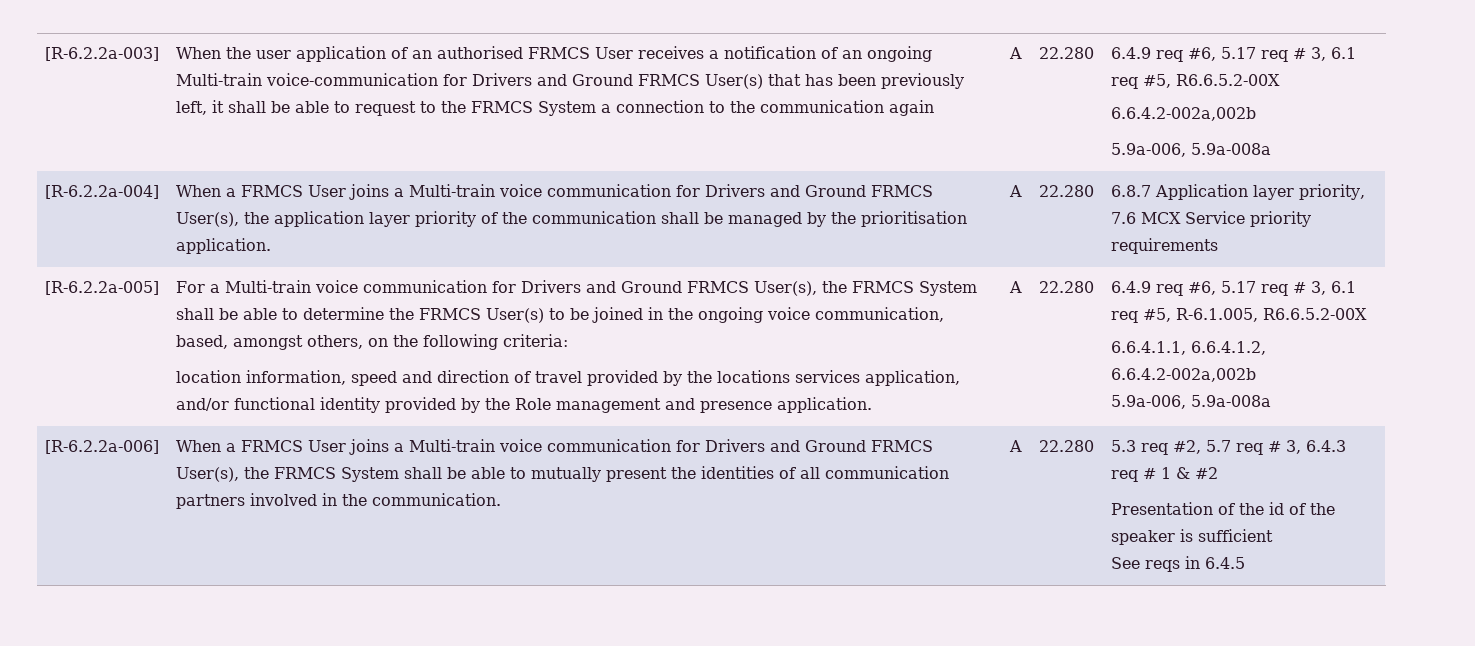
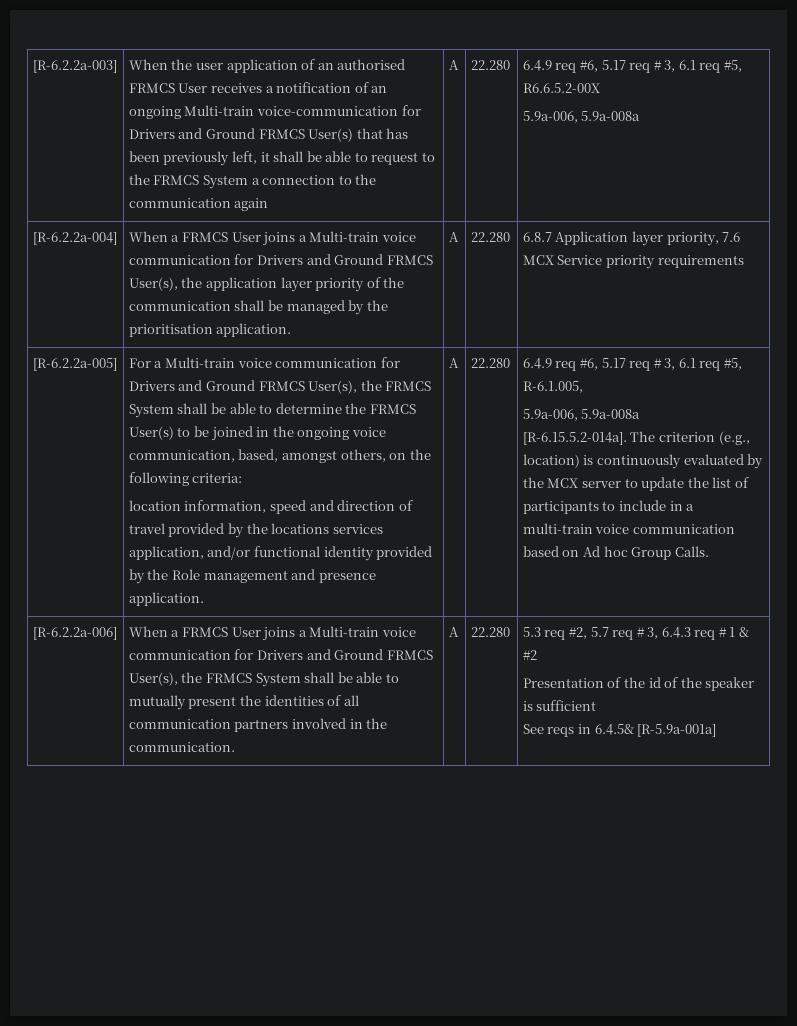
[1111,107,1257,121] // 6.6.4.2-002a,002b -> (600, 88) none
[1263,308,1368,320] [1111,341,1267,355] [1111,368,1257,382] [1111,395,1272,409] R6.6.5.2-00X // 6.6.4.1.1, 6.6.4.1.2, 6.6.4.2-002a,002b // 5.9a-006, 5.9a-008a -> [522,409,641,421] [522,431,750,445] [522,454,764,469] [522,477,749,491] [522,500,695,514] [522,523,735,534] [522,546,709,560] // 5.9a-006, 5.9a-008a // [R-6.15.5.2-014a]. The criterion (e.g., location) is continuously evaluated by the MCX server to update the list of participants to include in a multi-train voice communication based on Ad hoc Group Calls.
[1205,557,1246,569] 6.4.5 -> [594,724,717,737] 6.4.5& [R-5.9a-001a]

